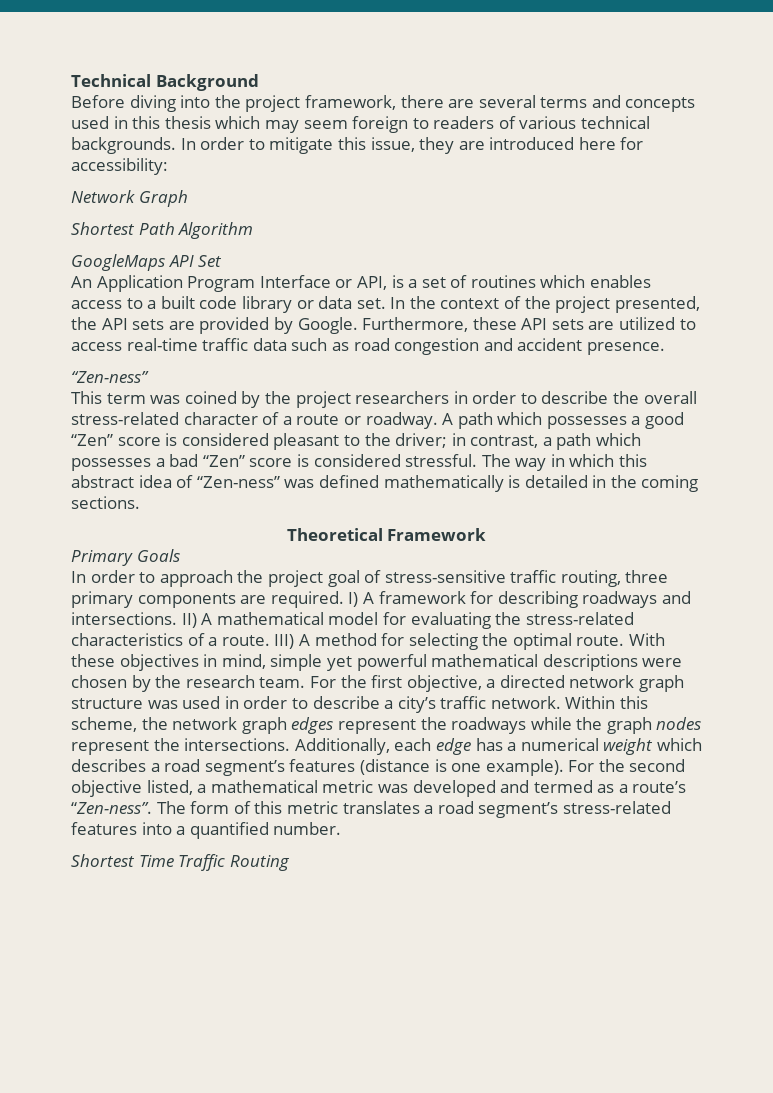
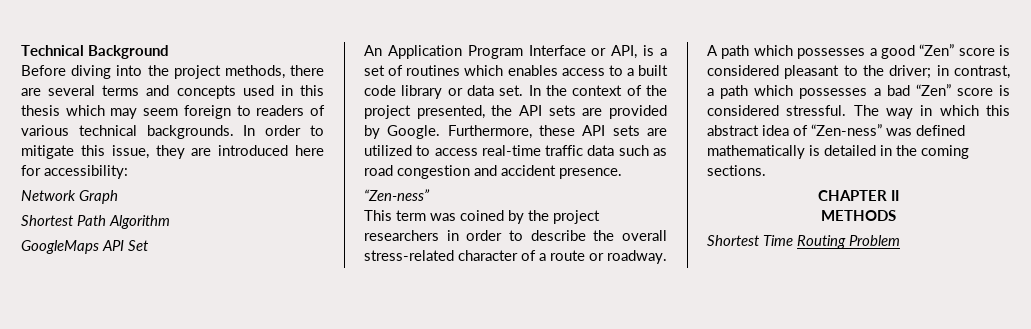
[304,95,396,110] framework, -> [224,65,285,79] methods,
[286,528,487,541] [71,549,180,566] [71,570,669,587] [71,591,691,608] [71,612,634,629] [71,633,666,650] [71,654,683,671] [71,675,685,692] [71,696,649,713] [71,717,702,734] [71,738,702,755] [71,759,686,776] [71,780,687,797] [71,801,671,818] [71,822,342,839] Theoretical Framework // Primary Goals // In order to approach the project goal of stress-sensitive traffic routing, three primary components are required. I) A framework for describing roadways and intersections. II) A mathematical model for evaluating the stress-related characteristics of a route. III) A method for selecting the optimal route. With these objectives in mind, simple yet powerful mathematical descriptions were chosen by the research team. For the first objective, a directed network graph structure was used in order to describe a city’s traffic network. Within this scheme, the network graph edges represent the roadways while the graph nodes represent the intersections. Additionally, each edge has a numerical weight which describes a road segment’s features (distance is one example). For the second objective listed, a mathematical metric was developed and termed as a route’s “Zen-ness”. The form of this metric translates a road segment’s stress-related features into a quantified number. -> [818,190,899,201] [821,210,896,221] CHAPTER II // METHODS
[178,854,290,871] Traffic Routing -> [797,235,900,249] Routing Problem

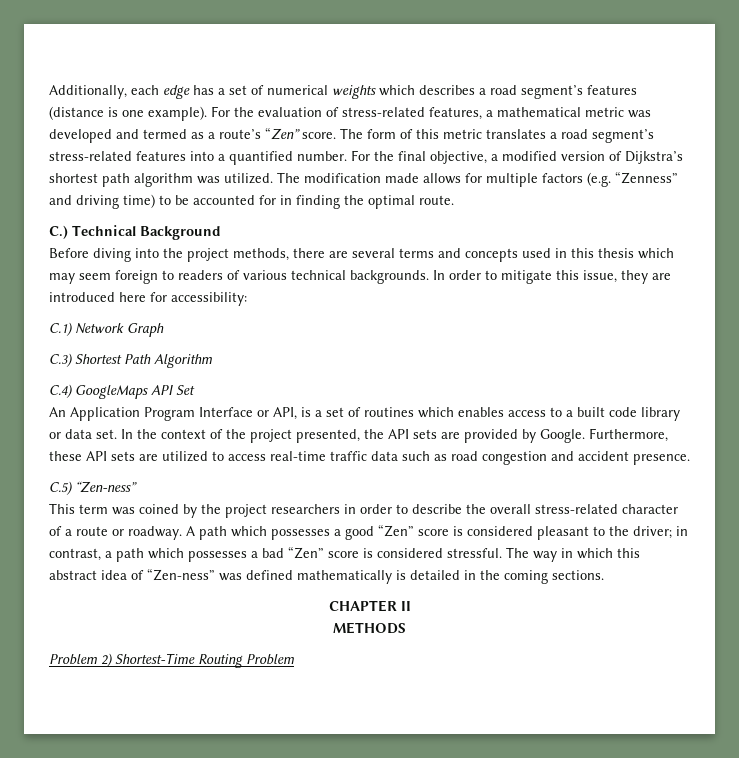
(21, 50) none -> [49,85,637,99] [49,106,651,121] [49,127,654,143] [49,150,683,165] [49,171,678,187] [49,194,454,209] [49,225,68,239] Additionally, each edge has a set of numerical weights which describes a road segment’s features (distance is one example). For the evaluation of stress-related features, a mathematical metric was developed and termed as a route’s “Zen” score. The form of this metric translates a road segment’s stress-related features into a quantified number. For the final objective, a modified version of Dijkstra’s shortest path algorithm was utilized. The modification made allows for multiple factors (e.g. “Zenness” and driving time) to be accounted for in finding the optimal route. // C.)
(128, 172) none -> [49,322,73,336] C.1)
(118, 197) none -> [49,353,73,367] C.3)
(170, 222) none -> [49,384,73,398] C.4)
(622, 173) none -> [49,481,73,495] C.5)
[707,235,793,246] Shortest Time -> [49,653,195,667] Problem 2) Shortest-Time

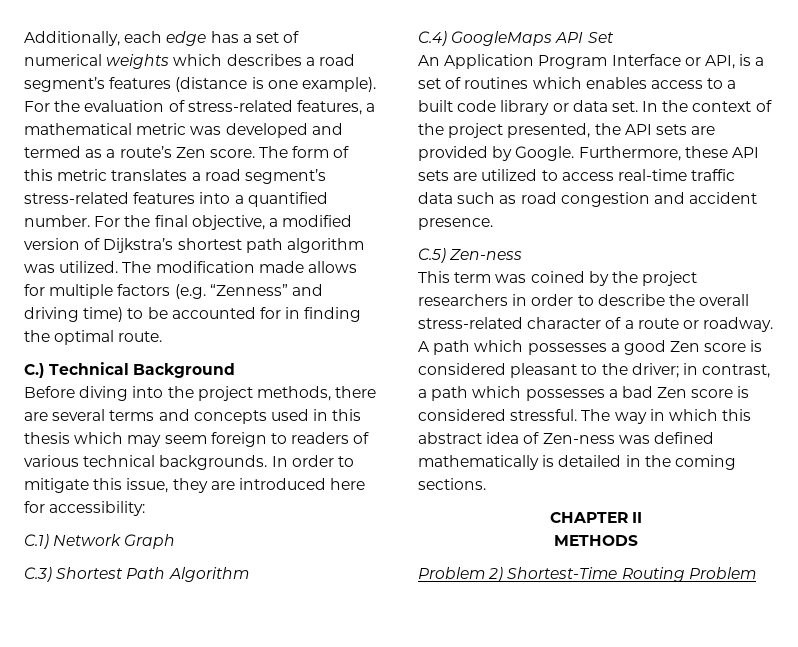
[265,127,300,140] “Zen” -> [175,147,206,158] Zen
[75,481,137,493] “Zen-ness” -> [449,249,523,260] Zen-ness
[378,524,414,537] “Zen” -> [670,341,701,352] Zen
[288,546,324,559] “Zen” -> [657,387,688,398] Zen
[147,568,215,581] “Zen-ness” -> [542,433,615,444] Zen-ness

